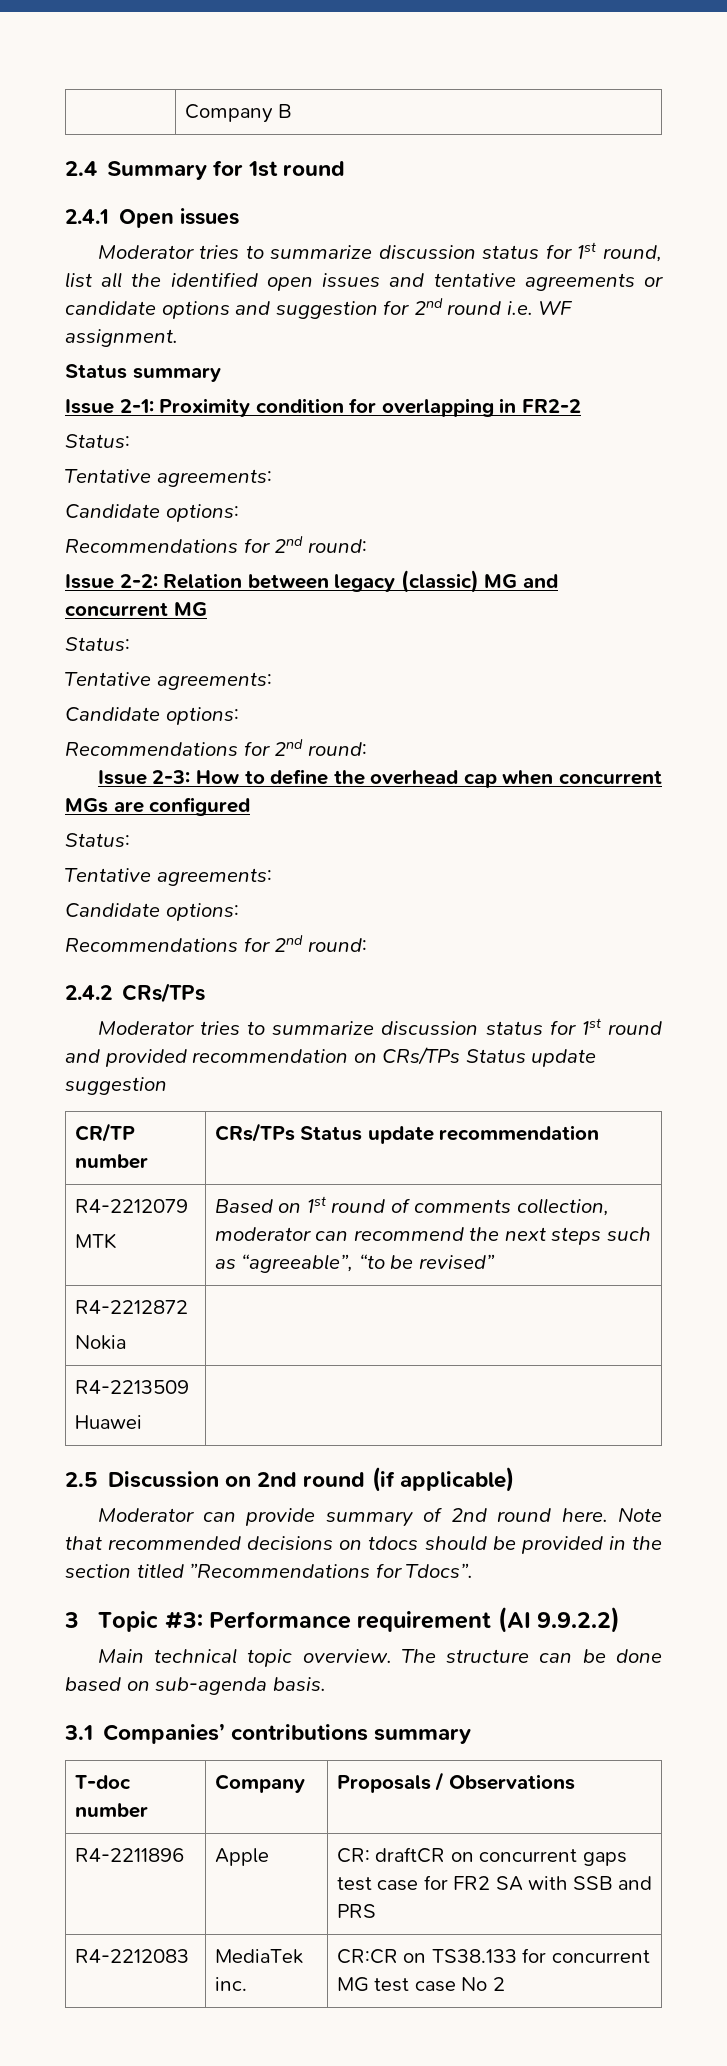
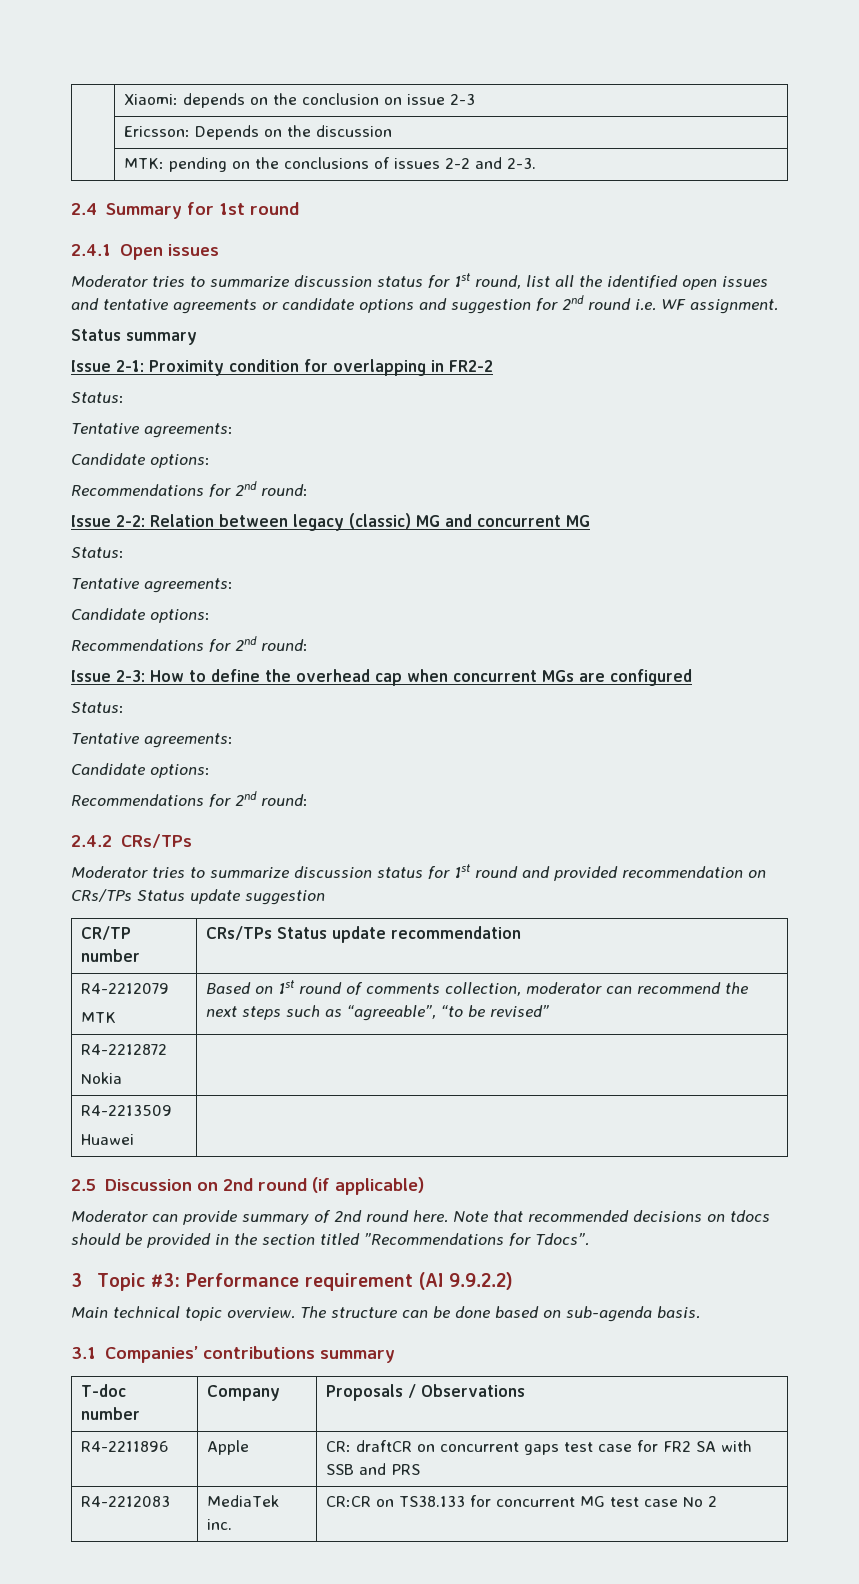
[184,104,293,123] | Company B -> [124,93,476,108] [124,125,393,140] [124,157,537,172] | Xiaomi: depends on the conclusion on issue 2-3 // | Ericsson: Depends on the discussion // | MTK: pending on the conclusions of issues 2-2 and 2-3.

